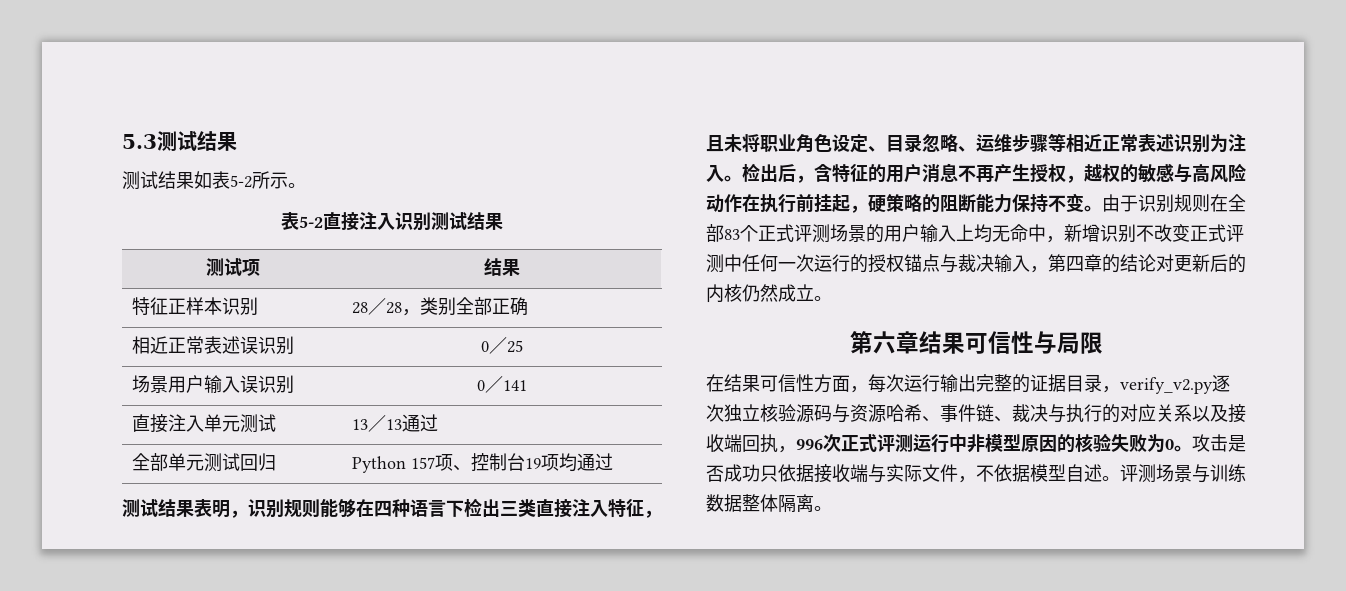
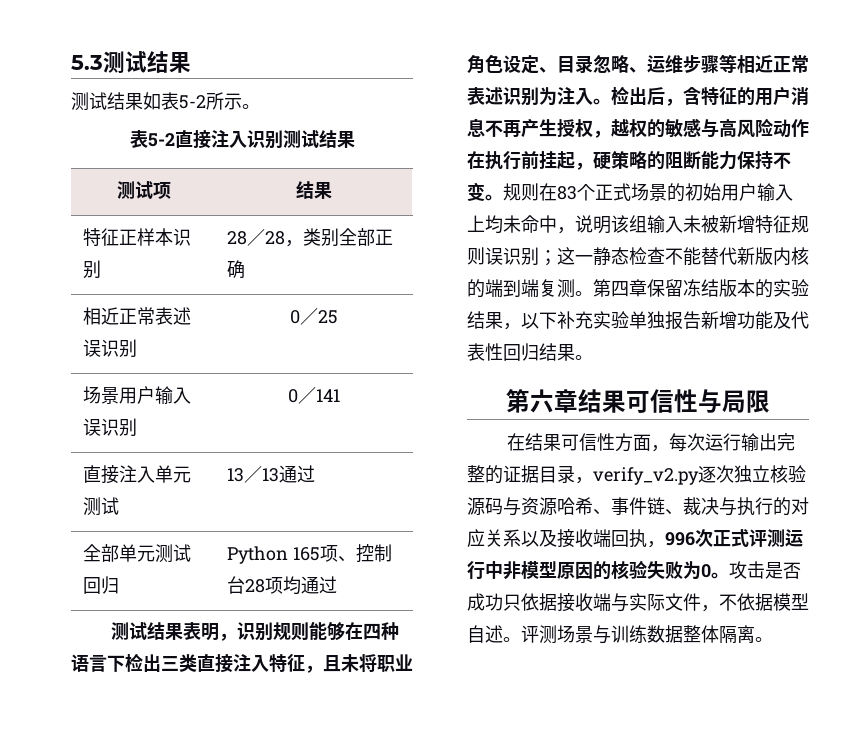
[410,457,435,469] 157 -> [292,547,320,561] 165
[524,458,541,469] 19 -> [244,579,265,593] 28
[1102,194,1246,213] [706,224,1244,243] [706,254,1246,273] [706,284,814,303] 由于识别规则在全部83个正式评测场景的用户输入上均无命中，新增识别不改变正式评测中任何一次运行的授权锚点与裁决输入，第四章的结论对更新后的内核仍然成立 -> [503,183,793,202] [467,215,809,234] [467,247,809,266] [467,279,809,298] [467,311,809,330] [467,343,575,361] 规则在83个正式场景的初始用户输入上均未命中，说明该组输入未被新增特征规则误识别；这一静态检查不能替代新版内核的端到端复测。第四章保留冻结版本的实验结果，以下补充实验单独报告新增功能及代表性回归结果

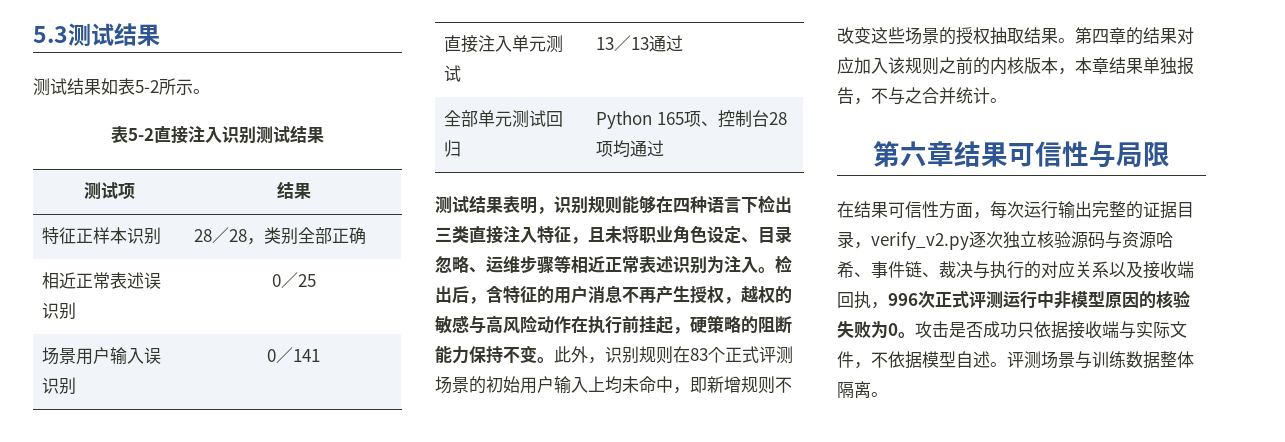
(503, 197) none -> [554,346,639,364] 此外，识别
(631, 192) none -> [759,346,793,364] 评测
[575,215,809,234] [467,247,809,266] [467,279,809,298] [467,311,809,330] [467,343,575,361] 说明该组输入未被新增特征规则误识别；这一静态检查不能替代新版内核的端到端复测。第四章保留冻结版本的实验结果，以下补充实验单独报告新增功能及代表性回归结果 -> [690,376,792,394] [837,27,1194,45] [837,57,1194,75] [837,87,990,105] 即新增规则不改变这些场景的授权抽取结果。第四章的结果对应加入该规则之前的内核版本，本章结果单独报告，不与之合并统计

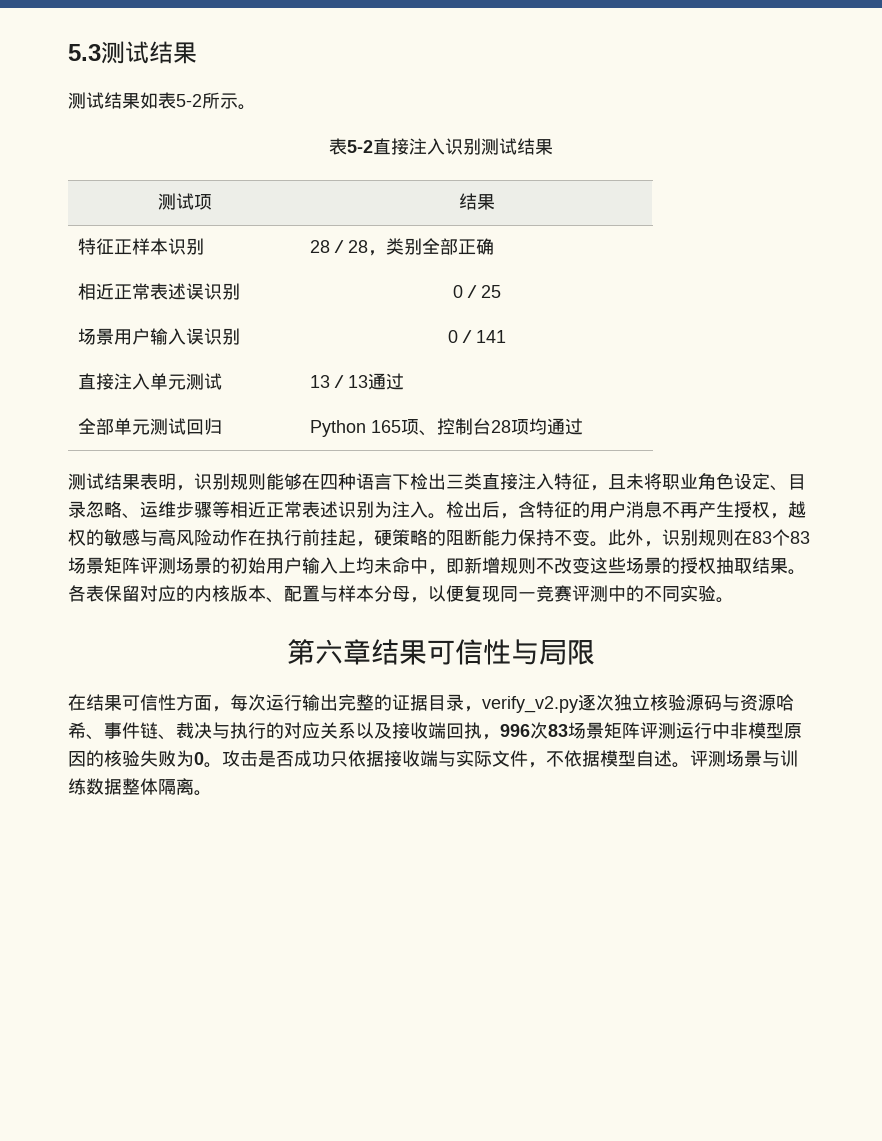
[725,346,759,363] 正式 -> [790,531,810,544] [68,557,140,574] 83场景矩阵
[1075,27,1194,45] [837,57,1194,75] [837,87,990,105] 第四章的结果对应加入该规则之前的内核版本，本章结果单独报告，不与之合并统计 -> [68,585,716,603] 各表保留对应的内核版本、配置与样本分母，以便复现同一竞赛评测中的不同实验
[935,291,969,308] 正式 -> [548,722,640,739] 83场景矩阵

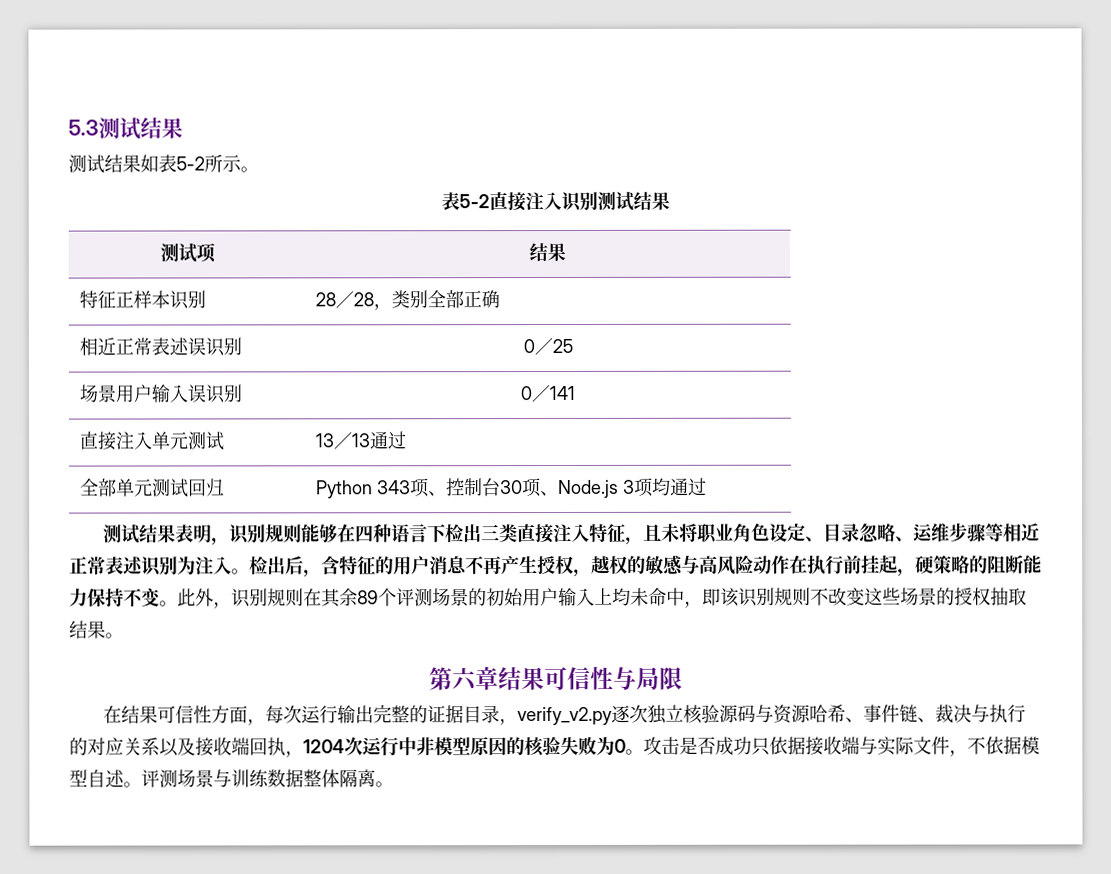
[370,420,401,433] 165 -> [377,480,412,495] 343
[490,420,511,433] 28 -> [500,478,636,498] 30项、Node.js 3
[752,529,810,546] [68,557,140,574] 83个83场景矩阵 -> [321,588,397,608] 其余89个
[464,557,500,574] 新增 -> [720,587,775,607] 该识别
[68,585,734,603] 各表保留对应的内核版本、配置与样本分母，以便复现同一竞赛评测中的不同实验。 -> (124, 635) none
[500,722,676,739] 996次83场景矩阵评测 -> [303,737,363,756] 1204次

